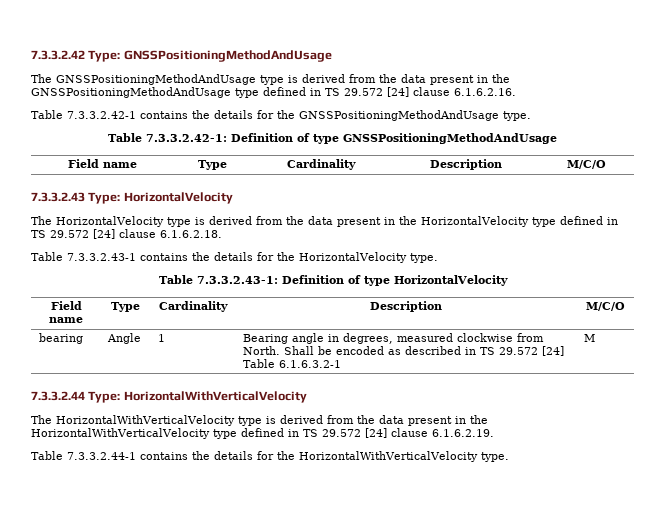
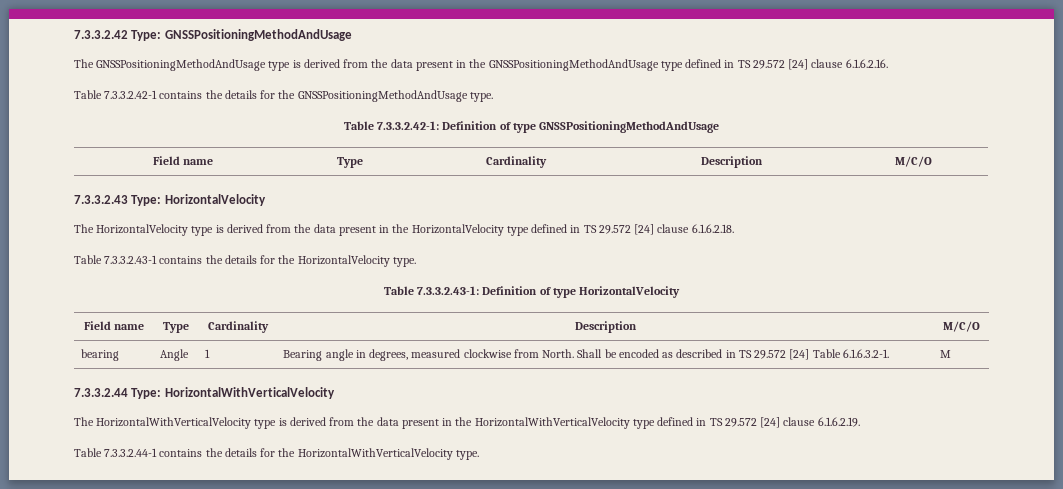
[279,360,342,368] 6.1.6.3.2-1 -> [842,349,889,358] 6.1.6.3.2-1.

